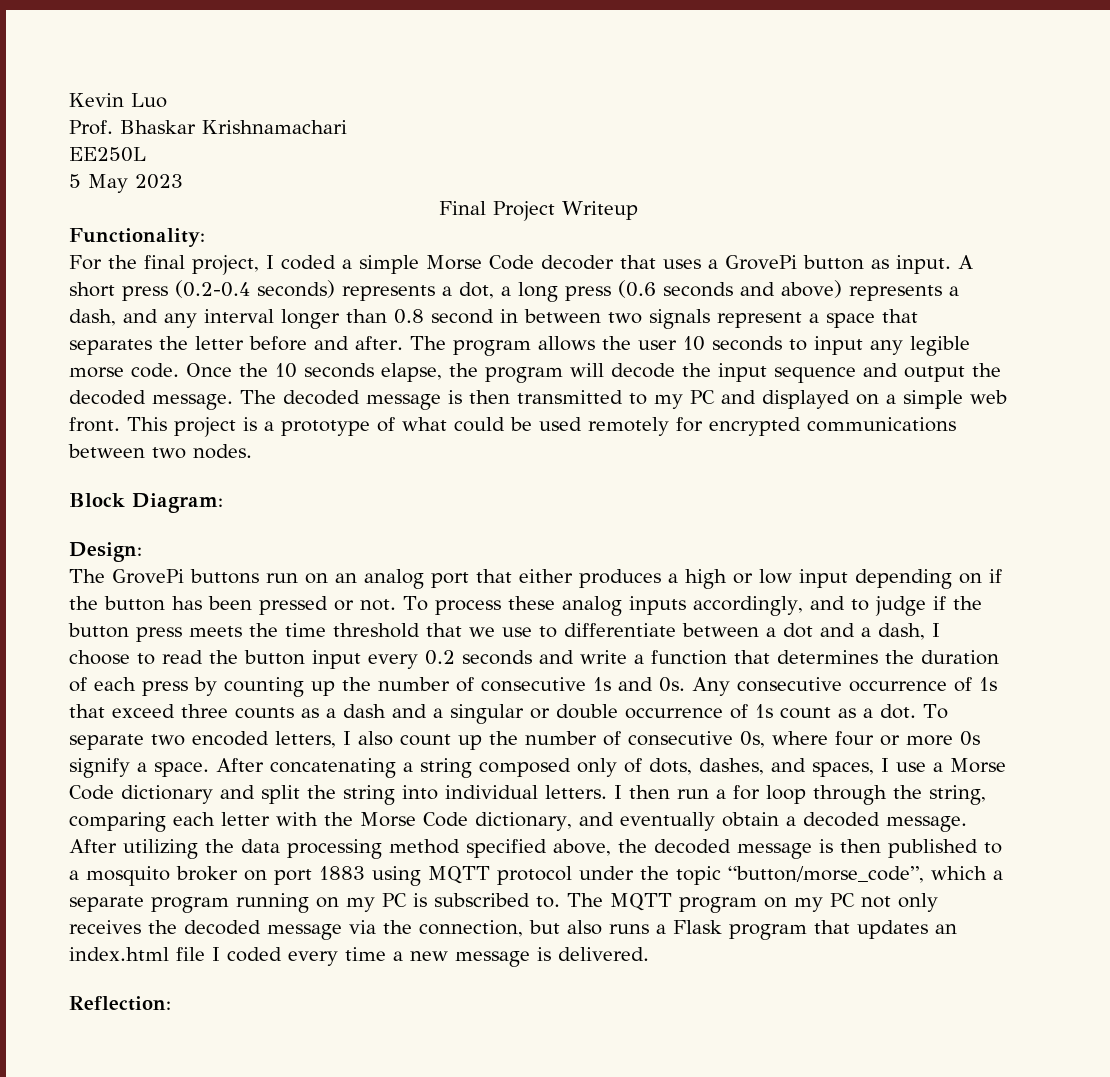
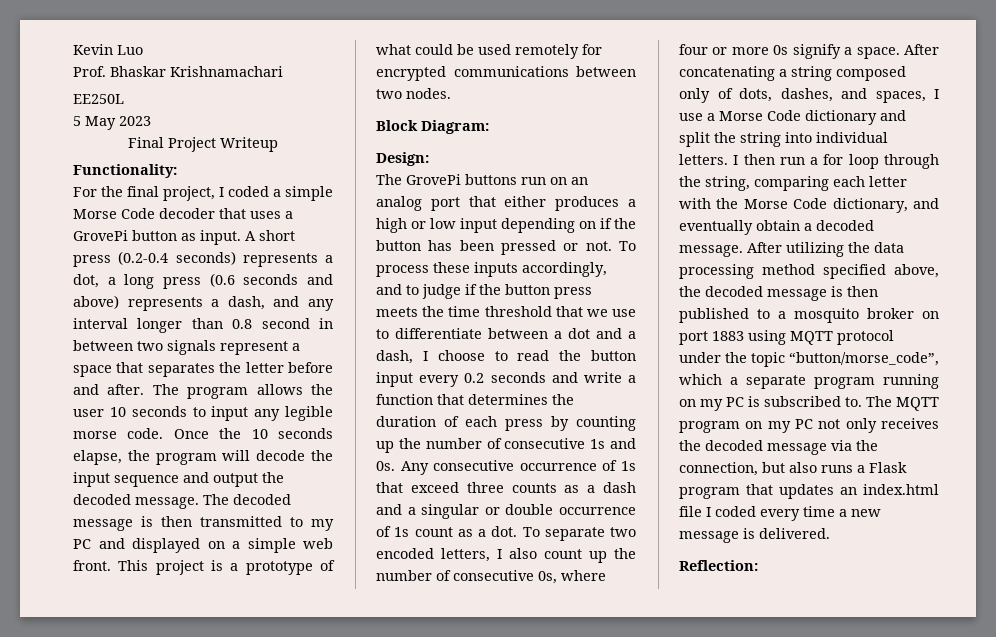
[561,596,622,616] analog -> (470, 267) none

